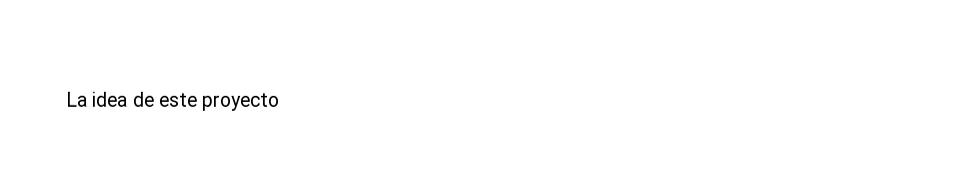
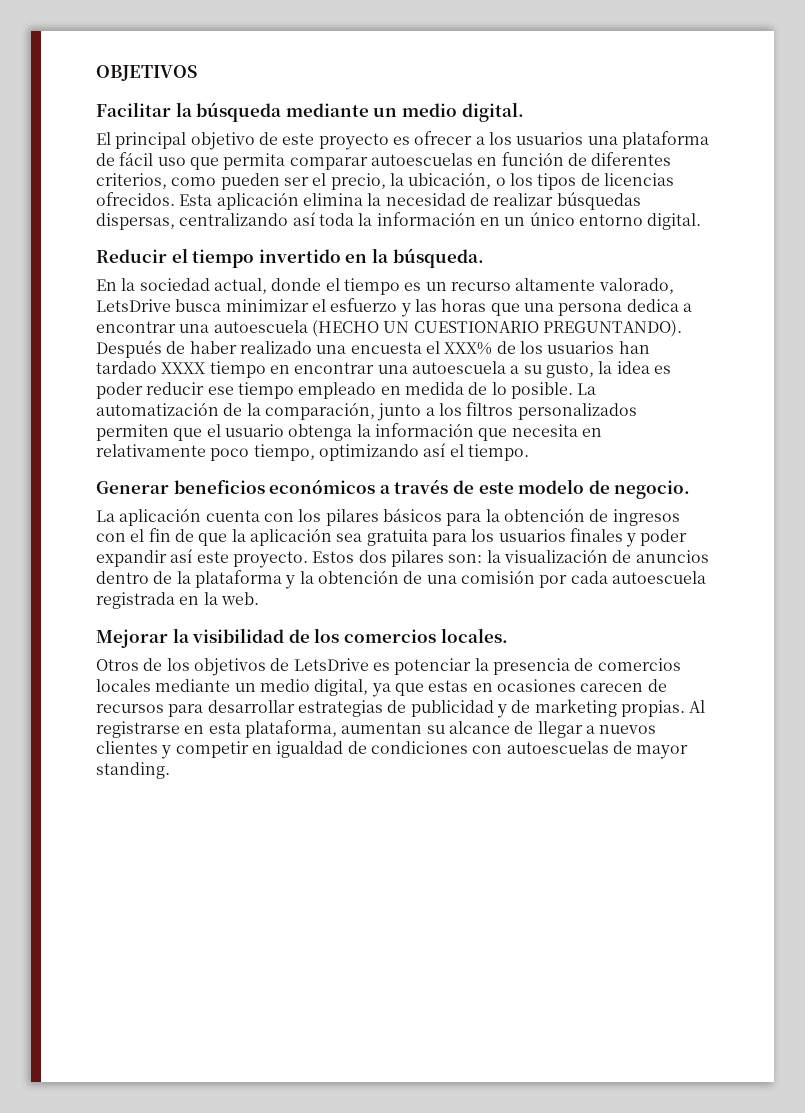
[65,91,280,111] La idea de este proyecto -> [96,65,197,81] [96,102,524,122] [96,131,709,150] [96,152,672,170] [96,172,674,190] [96,192,641,210] [96,212,702,230] [96,248,484,268] [96,278,674,295] [96,298,692,317] [96,320,682,337] [96,340,650,358] [96,361,671,378] [96,382,597,399] [96,402,637,421] [96,423,602,441] [96,443,529,461] [96,479,691,499] [96,508,680,526] [96,528,688,547] [96,549,709,568] [96,570,706,589] [96,592,259,609] [96,628,508,648] [96,658,681,676] [96,679,667,697] [96,699,706,718] [96,720,657,738] [96,741,689,759] [96,762,170,779] OBJETIVOS // Facilitar la búsqueda mediante un medio digital. // El principal objetivo de este proyecto es ofrecer a los usuarios una plataforma de fácil uso que permita comparar autoescuelas en función de diferentes criterios, como pueden ser el precio, la ubicación, o los tipos de licencias ofrecidos. Esta aplicación elimina la necesidad de realizar búsquedas dispersas, centralizando así toda la información en un único entorno digital. // Reducir el tiempo invertido en la búsqueda. // En la sociedad actual, donde el tiempo es un recurso altamente valorado, LetsDrive busca minimizar el esfuerzo y las horas que una persona dedica a encontrar una autoescuela (HECHO UN CUESTIONARIO PREGUNTANDO). Después de haber realizado una encuesta el XXX% de los usuarios han tardado XXXX tiempo en encontrar una autoescuela a su gusto, la idea es poder reducir ese tiempo empleado en medida de lo posible. La automatización de la comparación, junto a los filtros personalizados permiten que el usuario obtenga la información que necesita en relativamente poco tiempo, optimizando así el tiempo. // Generar beneficios económicos a través de este modelo de negocio. // La aplicación cuenta con los pilares básicos para la obtención de ingresos con el fin de que la aplicación sea gratuita para los usuarios finales y poder expandir así este proyecto. Estos dos pilares son: la visualización de anuncios dentro de la plataforma y la obtención de una comisión por cada autoescuela registrada en la web. // Mejorar la visibilidad de los comercios locales. // Otros de los objetivos de LetsDrive es potenciar la presencia de comercios locales mediante un medio digital, ya que estas en ocasiones carecen de recursos para desarrollar estrategias de publicidad y de marketing propias. Al registrarse en esta plataforma, aumentan su alcance de llegar a nuevos clientes y competir en igualdad de condiciones con autoescuelas de mayor standing.

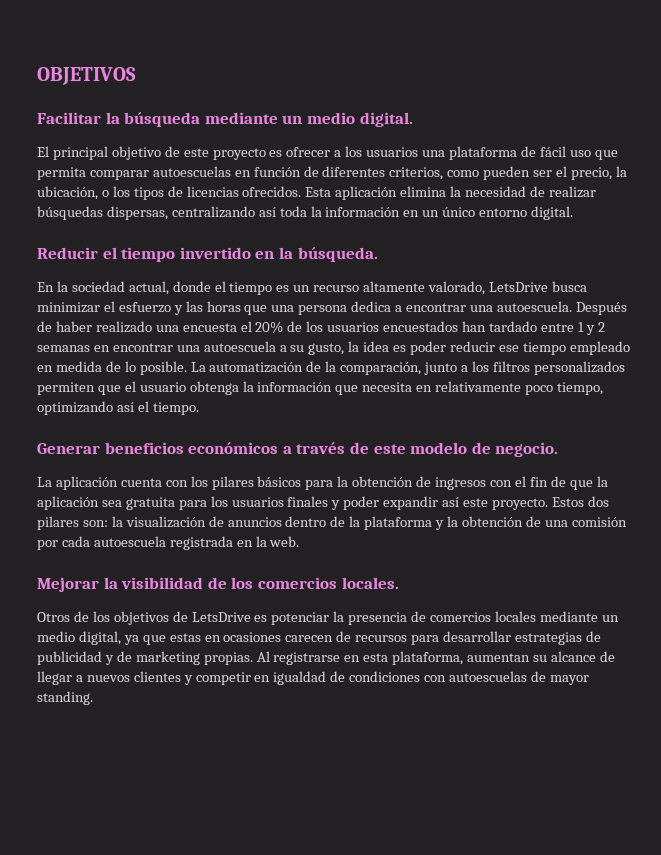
[213,320,682,337] autoescuela (HECHO UN CUESTIONARIO PREGUNTANDO). -> [496,301,572,312] autoescuela.
[444,342,493,355] XXX% -> [255,321,284,333] 20%
(615, 347) none -> [383,321,459,332] encuestados
[161,361,266,378] XXXX tiempo -> [540,322,605,335] [37,345,90,352] entre 1 y 2 semanas

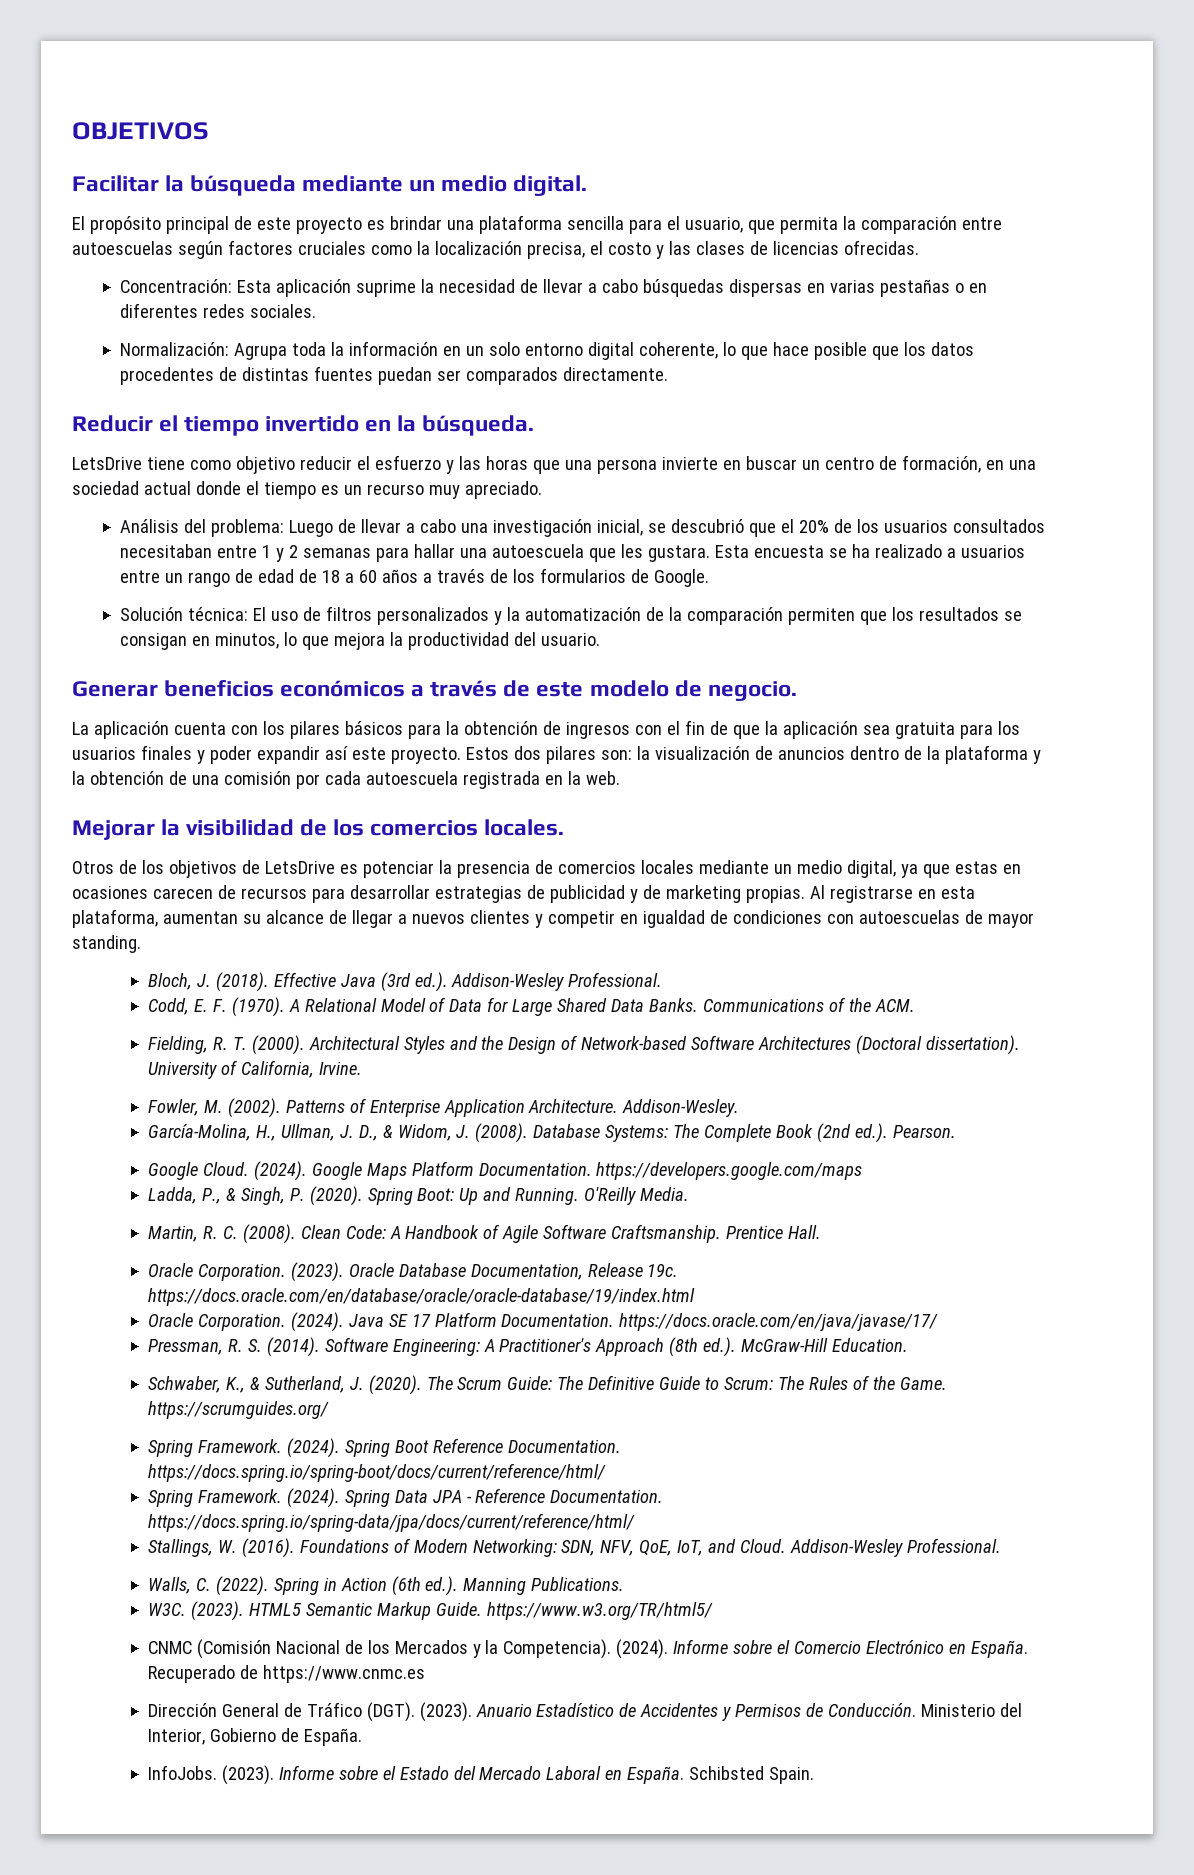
[52,146,161,160] principal objetivo -> [89,216,229,234] propósito principal
[286,146,618,160] [37,166,627,180] [37,186,302,200] ofrecer a los usuarios una plataforma de fácil uso que permita comparar autoescuelas en función de diferentes criterios, como pueden ser el precio, la ubicación, o los tipos de licencias ofrecidos. -> [389,215,1002,234] [72,240,919,259] [119,279,232,293] brindar una plataforma sencilla para el usuario, que permita la comparación entre autoescuelas según factores cruciales como la localización precisa, el costo y las clases de licencias ofrecidas. // Concentración:
[400,186,447,197] elimina -> [355,280,416,297] suprime
[548,186,596,198] [37,206,276,220] realizar búsquedas dispersas, centralizando así -> [542,279,987,297] [119,303,316,318] [119,342,287,360] llevar a cabo búsquedas dispersas en varias pestañas o en diferentes redes sociales. // Normalización: Agrupa
[442,206,574,220] único entorno digital. -> [488,342,974,360] [119,366,668,385] solo entorno digital coherente, lo que hace posible que los datos procedentes de distintas fuentes puedan ser comparados directamente.
[37,281,587,295] [37,302,100,313] En la sociedad actual, donde el tiempo es un recurso altamente valorado, LetsDrive busca minimizar -> [72,456,352,474] LetsDrive tiene como objetivo reducir
[351,301,627,315] [37,321,237,333] dedica a encontrar una autoescuela. Después de haber realizado una encuesta -> [661,455,1036,473] [72,481,542,499] [119,519,776,537] invierte en buscar un centro de formación, en una sociedad actual donde el tiempo es un recurso muy apreciado. // Análisis del problema: Luego de llevar a cabo una investigación inicial, se descubrió que
[383,321,537,332] encuestados han tardado -> [952,519,1045,533] [119,544,212,558] consultados necesitaban
[93,341,630,355] [37,361,625,375] [37,381,603,395] [37,401,199,415] en encontrar una autoescuela a su gusto, la idea es poder reducir ese tiempo empleado en medida de lo posible. La automatización de la comparación, junto a los filtros personalizados permiten que el usuario obtenga la información que necesita en relativamente poco tiempo, optimizando así el tiempo. -> [375,544,1025,562] [119,568,709,587] [119,606,1022,625] [119,632,600,650] para hallar una autoescuela que les gustara. Esta encuesta se ha realizado a usuarios entre un rango de edad de 18 a 60 años a través de los formularios de Google. // Solución técnica: El uso de filtros personalizados y la automatización de la comparación permiten que los resultados se consigan en minutos, lo que mejora la productividad del usuario.
(93, 698) none -> [147,972,663,992] [147,997,916,1017] [147,1035,1021,1055] [147,1060,362,1079] [147,1098,740,1118] [147,1123,957,1143] [147,1161,863,1181] [147,1186,690,1206] [147,1224,822,1244] [147,1262,679,1282] [147,1288,695,1306] [147,1312,939,1332] [147,1337,909,1357] [147,1375,948,1395] [147,1401,329,1419] [147,1438,621,1458] [147,1463,606,1482] [147,1488,664,1508] [147,1513,635,1532] [147,1538,1002,1558] [147,1576,625,1596] [147,1601,713,1621] [147,1639,1029,1659] [147,1665,425,1683] [147,1702,1023,1722] [147,1728,362,1746] [147,1765,815,1785] // Bloch, J. (2018). Effective Java (3rd ed.). Addison-Wesley Professional. // Codd, E. F. (1970). A Relational Model of Data for Large Shared Data Banks. Communications of the ACM. // Fielding, R. T. (2000). Architectural Styles and the Design of Network-based Software Architectures (Doctoral dissertation). University of California, Irvine. // Fowler, M. (2002). Patterns of Enterprise Application Architecture. Addison-Wesley. // García-Molina, H., Ullman, J. D., & Widom, J. (2008). Database Systems: The Complete Book (2nd ed.). Pearson. // Google Cloud. (2024). Google Maps Platform Documentation. https://developers.google.com/maps // Ladda, P., & Singh, P. (2020). Spring Boot: Up and Running. O'Reilly Media. // Martin, R. C. (2008). Clean Code: A Handbook of Agile Software Craftsmanship. Prentice Hall. // Oracle Corporation. (2023). Oracle Database Documentation, Release 19c. https://docs.oracle.com/en/database/oracle/oracle-database/19/index.html // Oracle Corporation. (2024). Java SE 17 Platform Documentation. https://docs.oracle.com/en/java/javase/17/ // Pressman, R. S. (2014). Software Engineering: A Practitioner's Approach (8th ed.). McGraw-Hill Education. // Schwaber, K., & Sutherland, J. (2020). The Scrum Guide: The Definitive Guide to Scrum: The Rules of the Game. https://scrumguides.org/ // Spring Framework. (2024). Spring Boot Reference Documentation. https://docs.spring.io/spring-boot/docs/current/reference/html/ // Spring Framework. (2024). Spring Data JPA - Reference Documentation. https://docs.spring.io/spring-data/jpa/docs/current/reference/html/ // Stallings, W. (2016). Foundations of Modern Networking: SDN, NFV, QoE, IoT, and Cloud. Addison-Wesley Professional. // Walls, C. (2022). Spring in Action (6th ed.). Manning Publications. // W3C. (2023). HTML5 Semantic Markup Guide. https://www.w3.org/TR/html5/ // CNMC (Comisión Nacional de los Mercados y la Competencia). (2024). Informe sobre el Comercio Electrónico en España. Recuperado de https://www.cnmc.es // Dirección General de Tráfico (DGT). (2023). Anuario Estadístico de Accidentes y Permisos de Conducción. Ministerio del Interior, Gobierno de España. // InfoJobs. (2023). Informe sobre el Estado del Mercado Laboral en España. Schibsted Spain.

